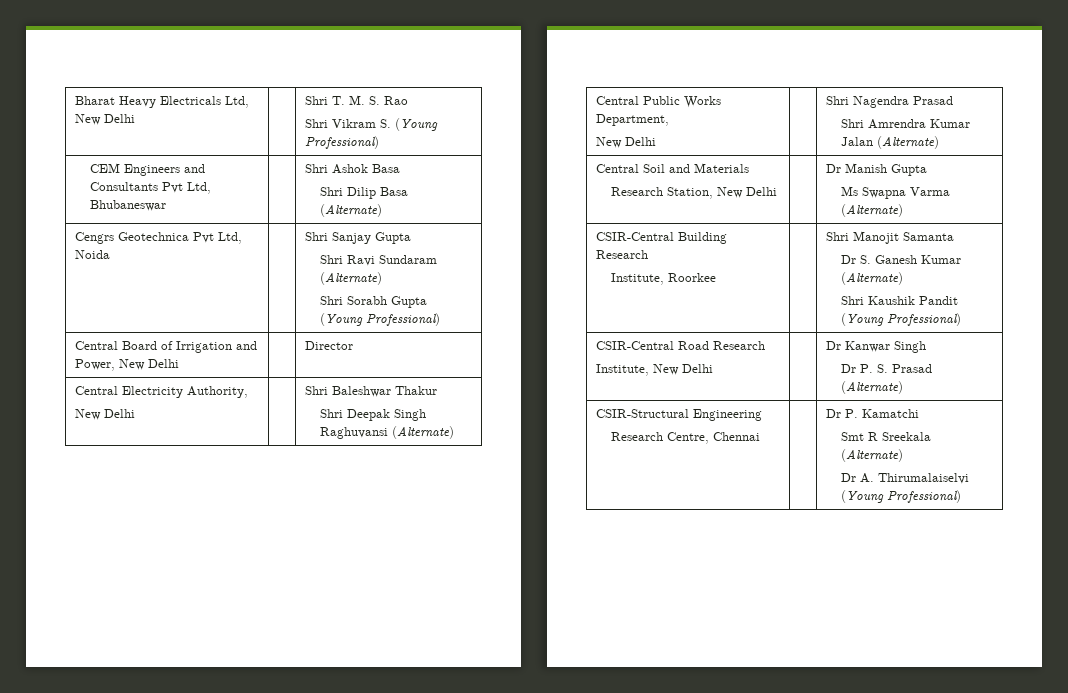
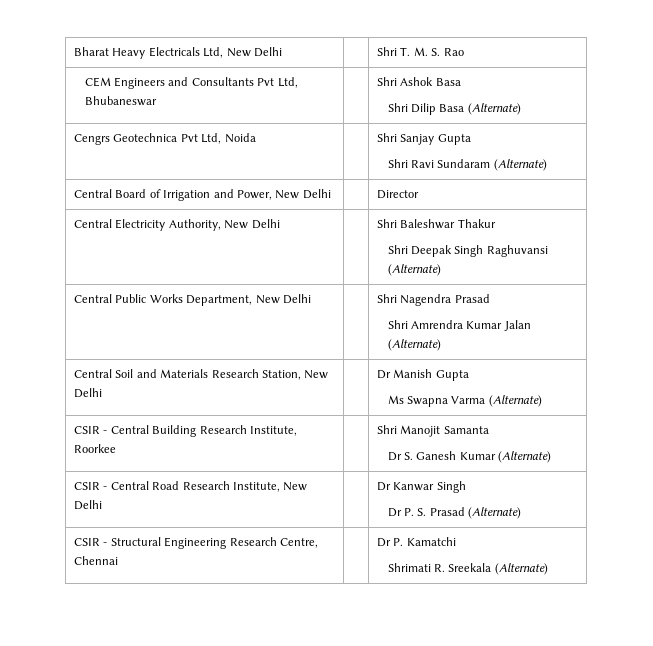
[305,118,439,131] [305,136,380,149] // Shri Vikram S. (Young Professional) -> (464, 52) none
[319,296,427,308] [319,313,440,326] // Shri Sorabh Gupta (Young Professional) -> (547, 165) none
(249, 392) // -> (221, 225) none
(670, 120) // -> (253, 300) none
(750, 168) // -> (209, 373) none
[596,232,675,241] CSIR-Central -> [74,425,149,434] CSIR - Central
(649, 254) // -> (247, 429) none
[840,296,958,305] [840,313,961,326] [596,341,675,350] // Shri Kaushik Pandit (Young Professional) // CSIR-Central -> [74,481,149,490] // CSIR - Central
(766, 345) // -> (230, 485) none
[596,409,690,418] CSIR-Structural -> [74,537,161,546] CSIR - Structural
(763, 415) // -> (227, 543) none
[840,432,878,441] Smt R -> [387,563,446,572] Shrimati R.
[840,473,969,484] [840,490,961,503] // Dr A. Thirumalaiselvi (Young Professional) -> (548, 569) none

